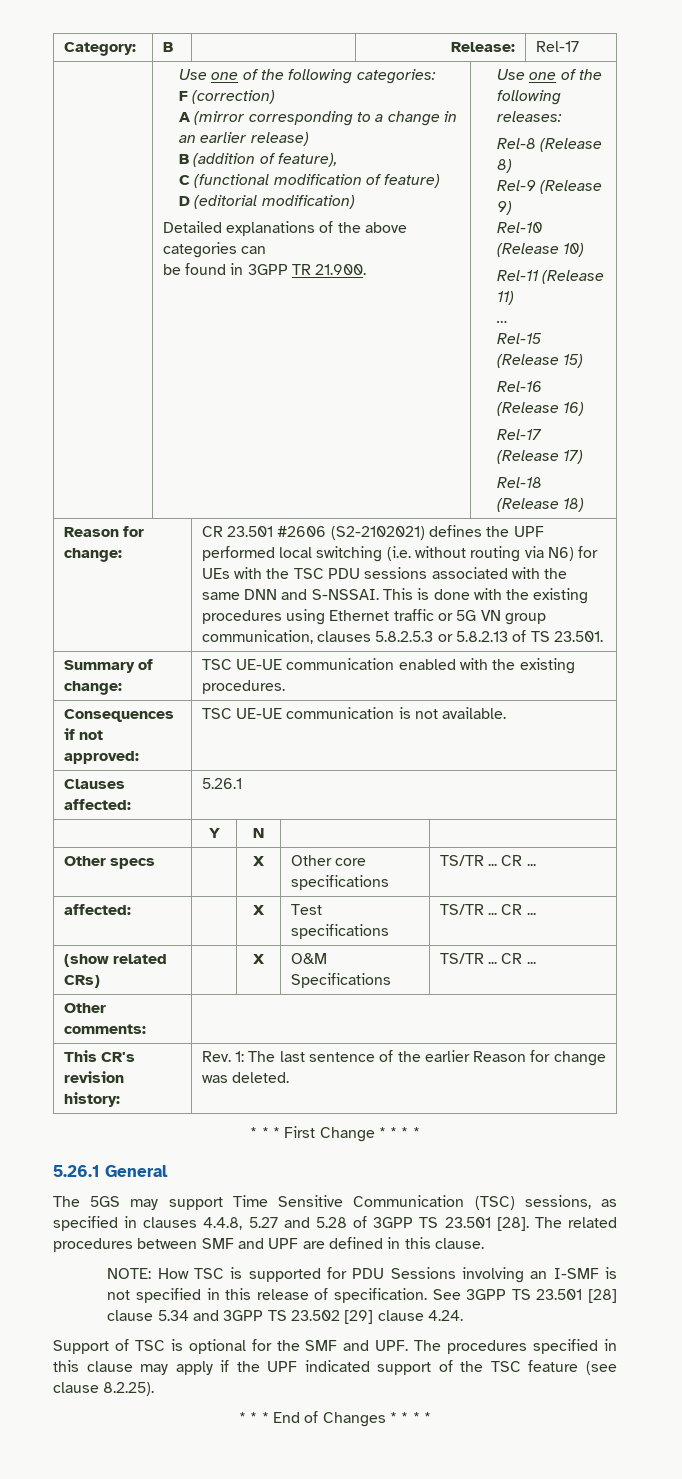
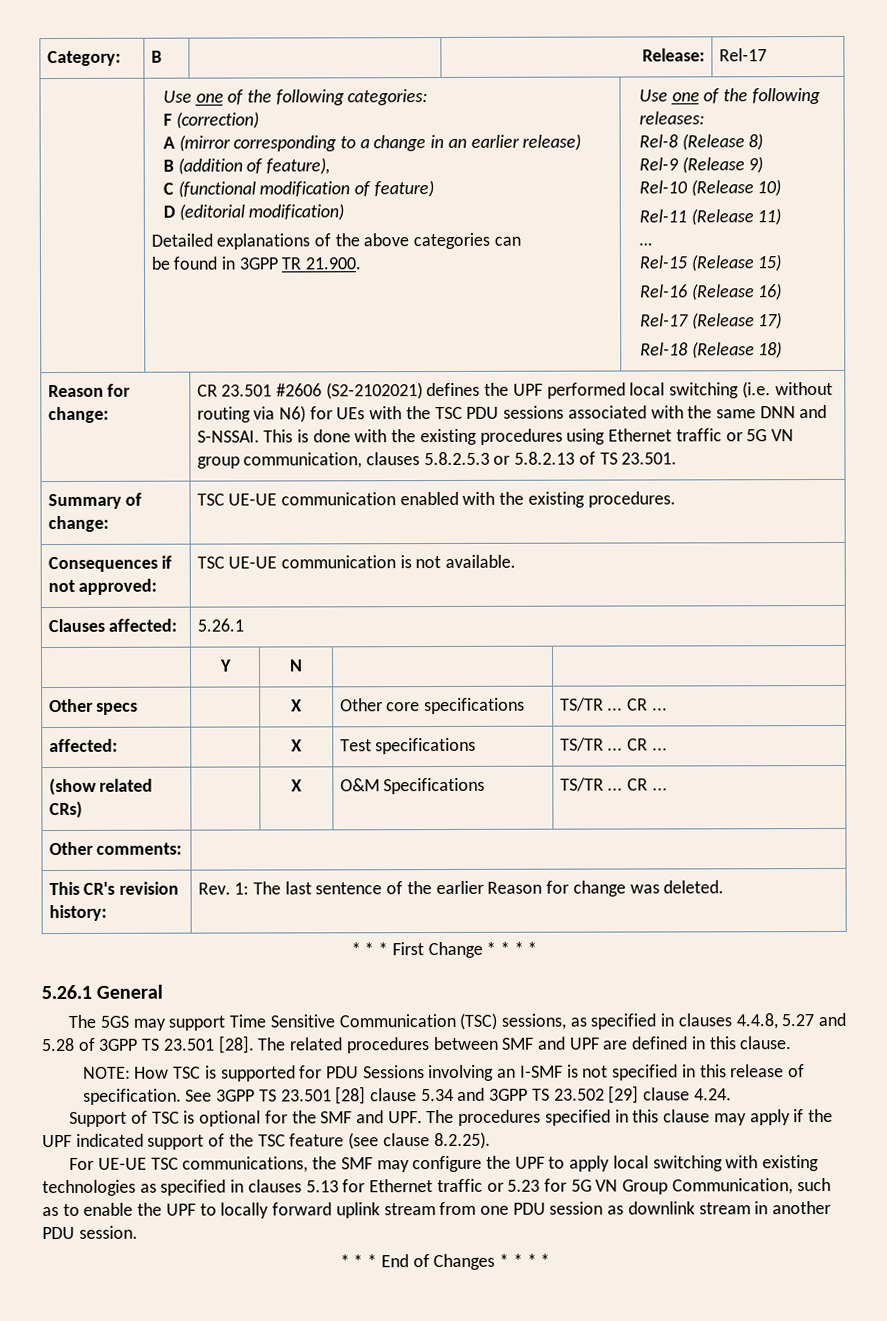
(155, 1389) none -> [69,1155,820,1173] [42,1177,831,1197] [42,1200,832,1219] [42,1225,138,1240] // For UE-UE TSC communications, the SMF may configure the UPF to apply local switching with existing technologies as specified in clauses 5.13 for Ethernet traffic or 5.23 for 5G VN Group Communication, such as to enable the UPF to locally forward uplink stream from one PDU session as downlink stream in another PDU session.

